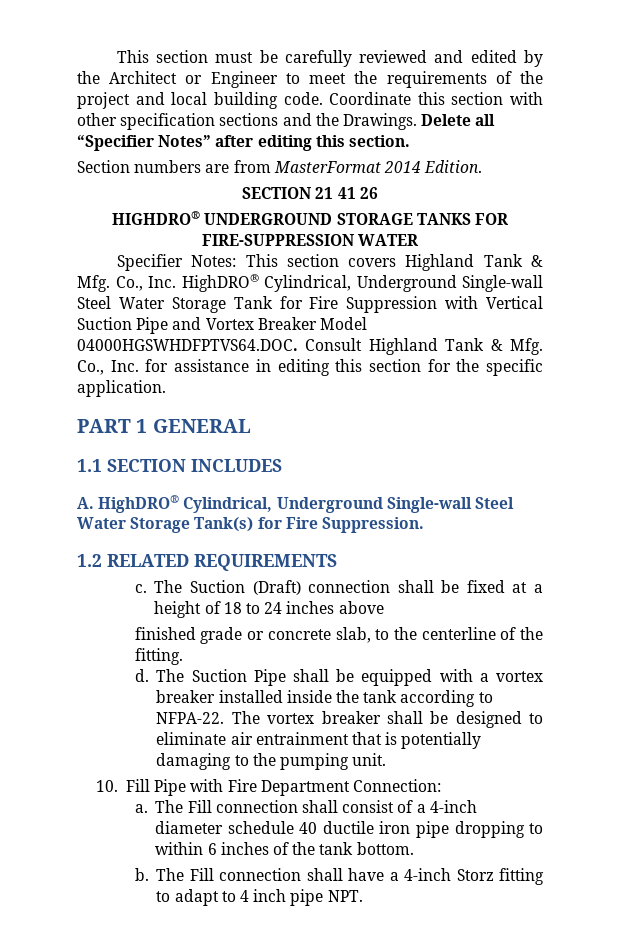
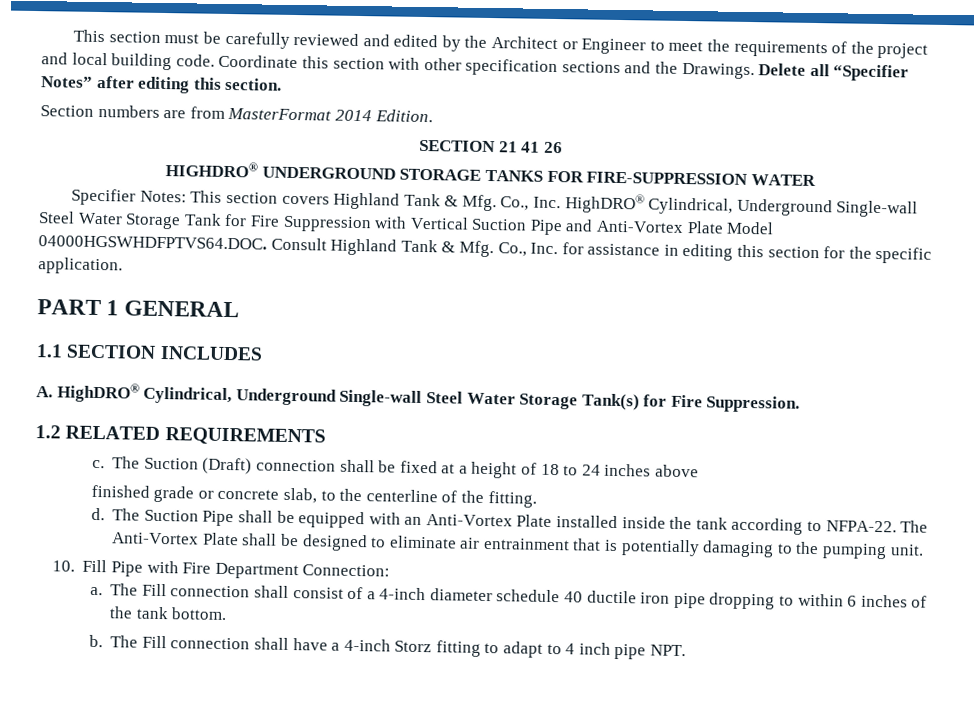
[205,317,317,330] Vortex Breaker -> [596,220,724,234] Anti-Vortex Plate
[479,671,543,682] [156,690,216,703] a vortex breaker -> [404,514,553,528] an Anti-Vortex Plate
[267,711,381,724] vortex breaker -> [112,532,239,546] Anti-Vortex Plate

